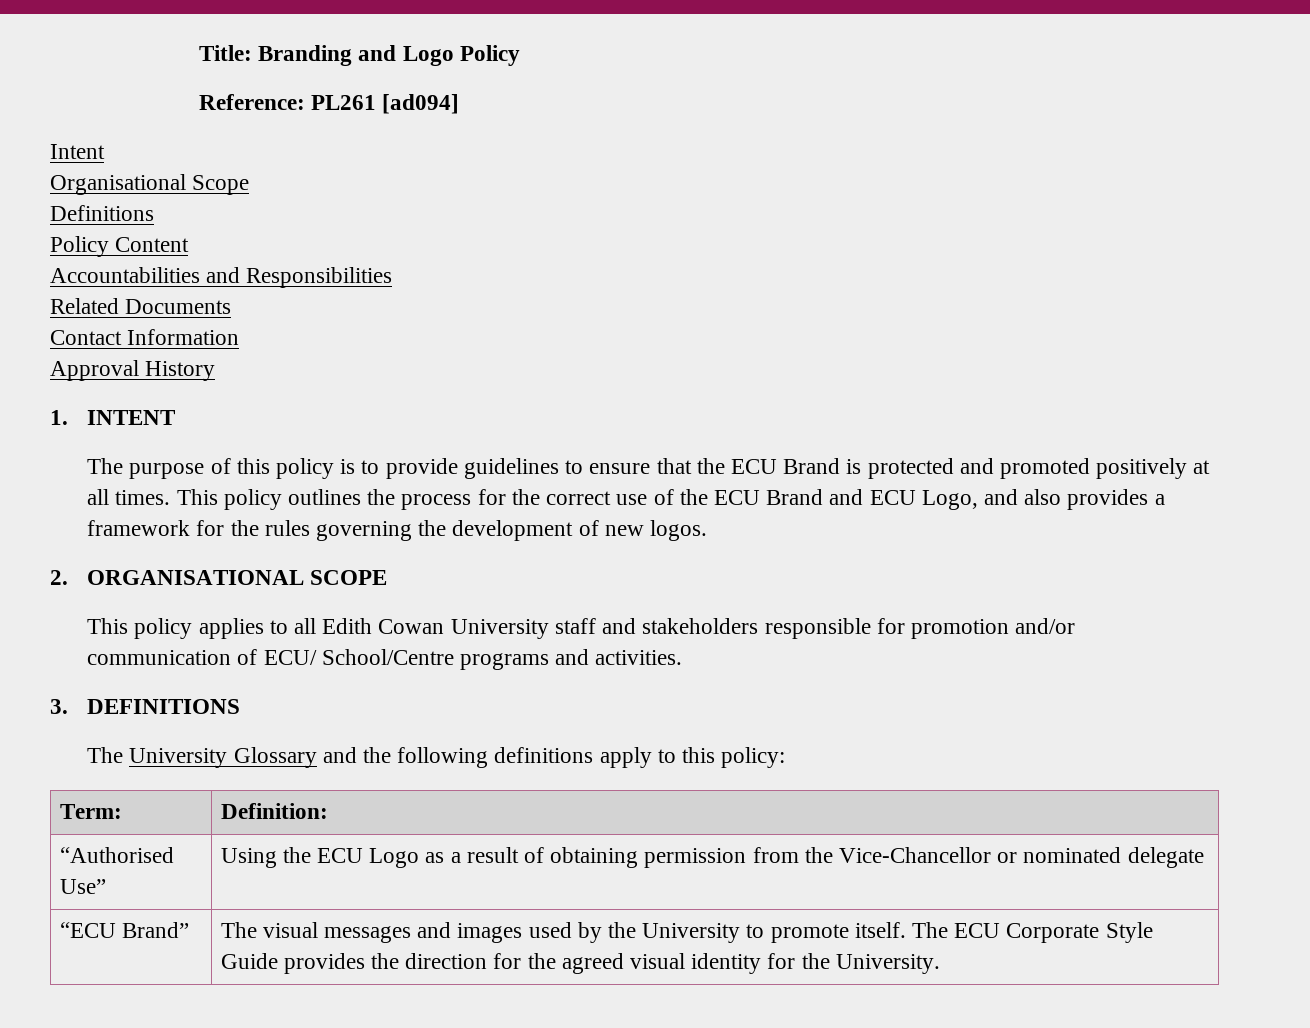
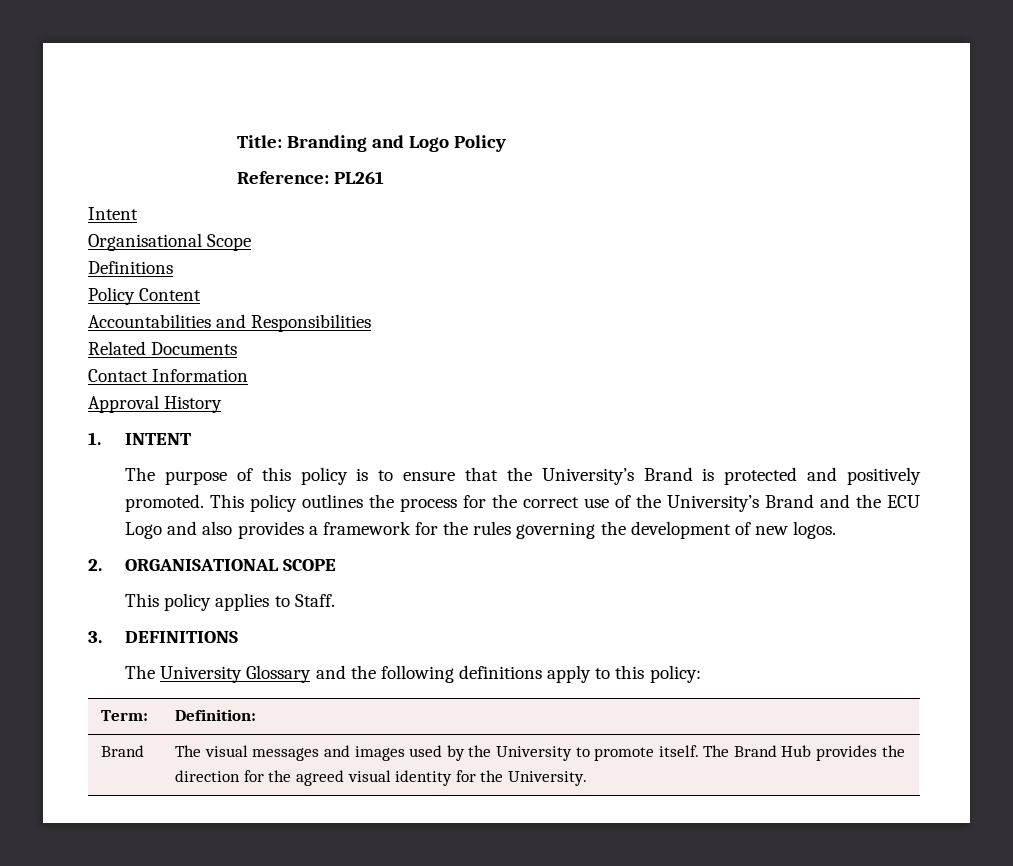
[382,94,460,114] [ad094] -> (385, 177) none
[385,458,584,479] provide guidelines to -> (394, 475) none
[730,459,777,474] ECU -> [541,468,634,485] University’s
[1000,458,1211,479] [87,489,171,505] promoted positively at all times. -> [846,467,921,485] [125,494,205,512] positively promoted.
[713,490,760,505] ECU -> [667,495,760,512] University’s
[869,490,978,510] ECU Logo, -> [856,494,920,508] [125,522,163,539] the ECU Logo
[294,618,1076,639] [87,649,683,670] all Edith Cowan University staff and stakeholders responsible for promotion and/or communication of ECU/ School/Centre programs and activities. -> [294,594,335,607] Staff.
[59,847,174,863] [59,879,106,894] [220,847,1204,868] [59,922,189,938] “Authorised Use” | Using the ECU Logo as a result of obtaining permission from the Vice-Chancellor or nominated delegate // “ECU Brand” -> [101,745,145,757] Brand
[954,922,1153,943] [220,953,278,969] ECU Corporate Style Guide -> [733,745,812,757] Brand Hub

